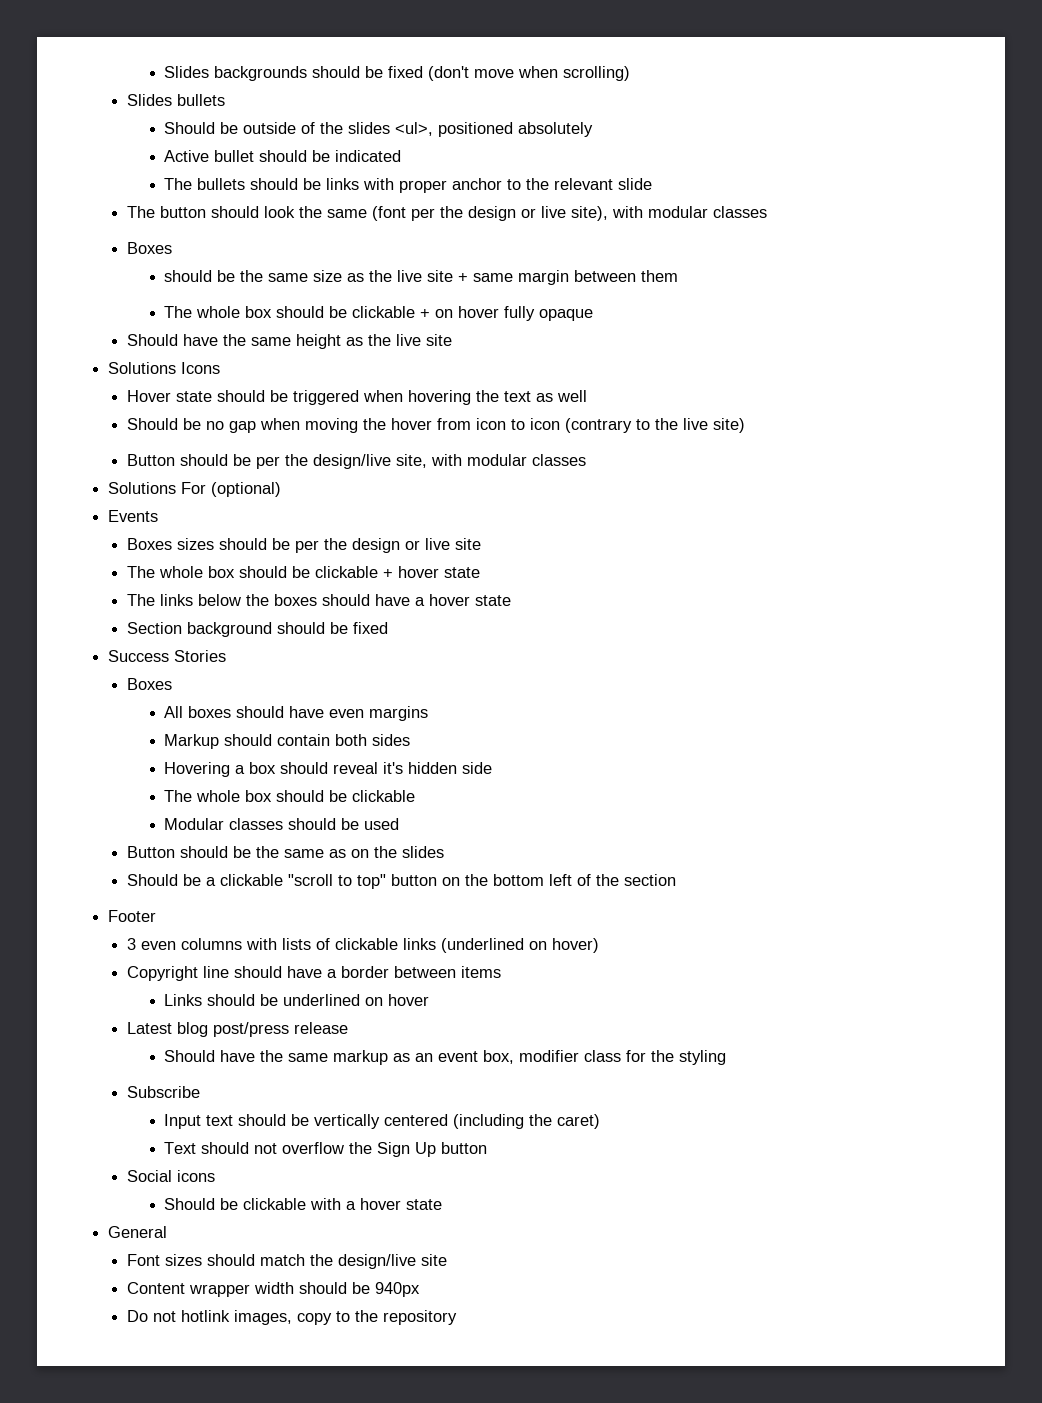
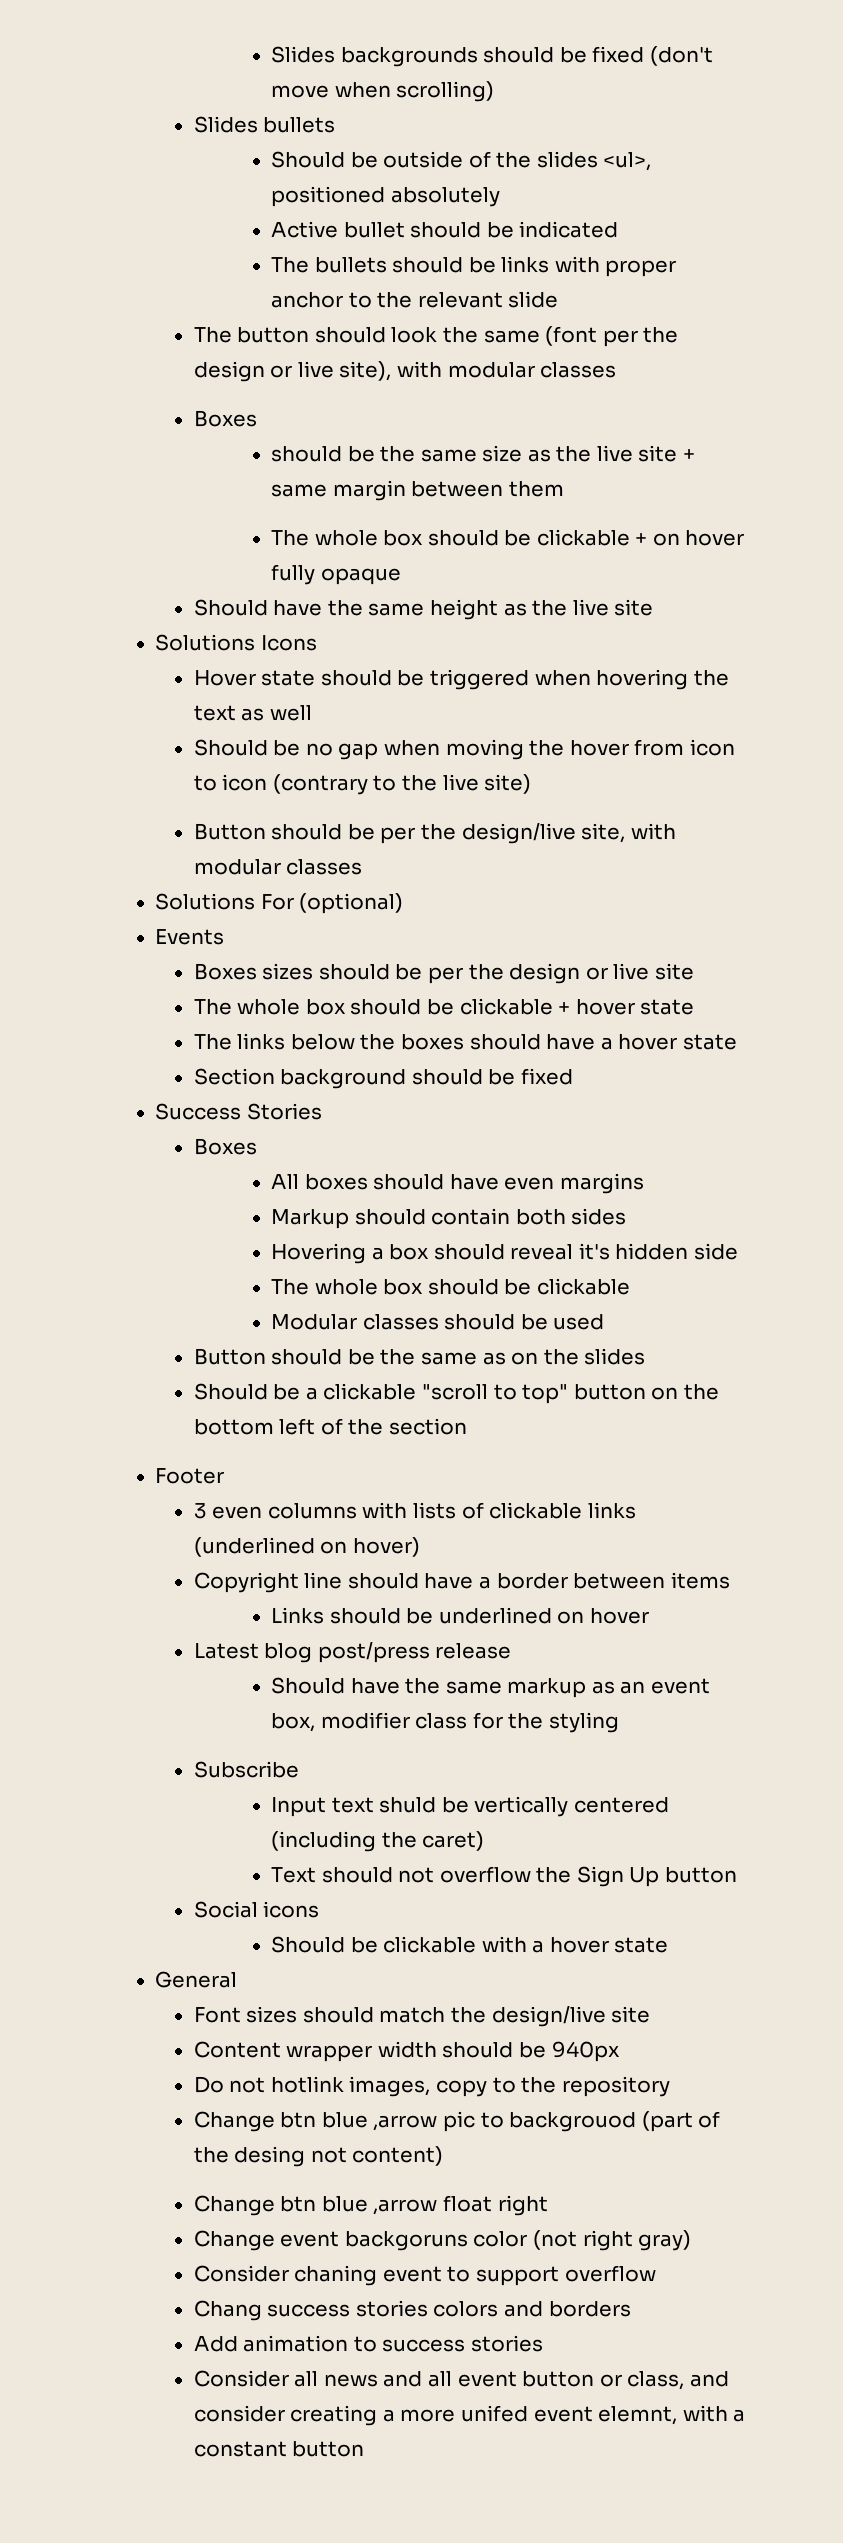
[238,1114,287,1126] should -> [379,1797,437,1813] shuld
(457, 1317) none -> [193,2111,721,2132] [193,2146,444,2167] [193,2195,548,2216] [193,2230,692,2251] [193,2265,656,2286] [193,2300,631,2321] [193,2335,544,2352] [193,2370,729,2390] [193,2405,746,2426] [193,2441,365,2457] // Change btn blue ,arrow pic to backgrouod (part of the desing not content) // Change btn blue ,arrow float right // Change event backgoruns color (not right gray) // Consider chaning event to support overflow // Chang success stories colors and borders // Add animation to success stories // Consider all news and all event button or class, and consider creating a more unifed event elemnt, with a constant button

